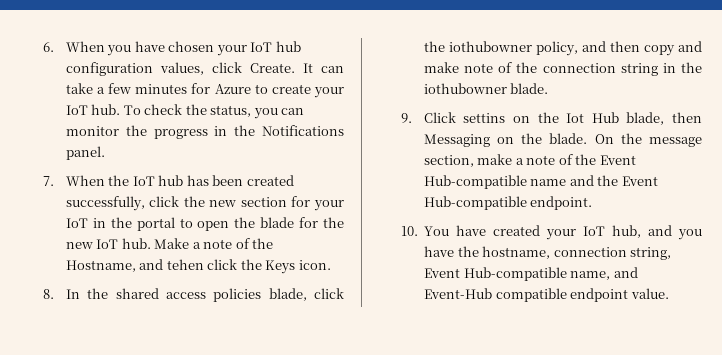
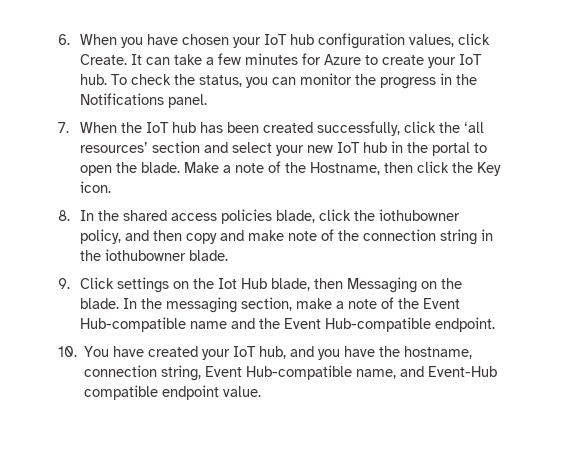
[209,196,344,211] [65,218,88,228] new section for your IoT -> [464,122,485,133] [80,141,388,156] ‘all resources’ section and select your new IoT hub
[260,217,344,228] [65,238,151,249] blade for the new IoT hub. -> [141,162,181,173] blade.
[139,259,296,274] and tehen click the Keys -> [384,161,502,176] then click the Key
[463,113,506,123] settins -> [117,277,170,293] settings
[594,133,702,147] On the message -> [123,297,238,313] In the messaging

